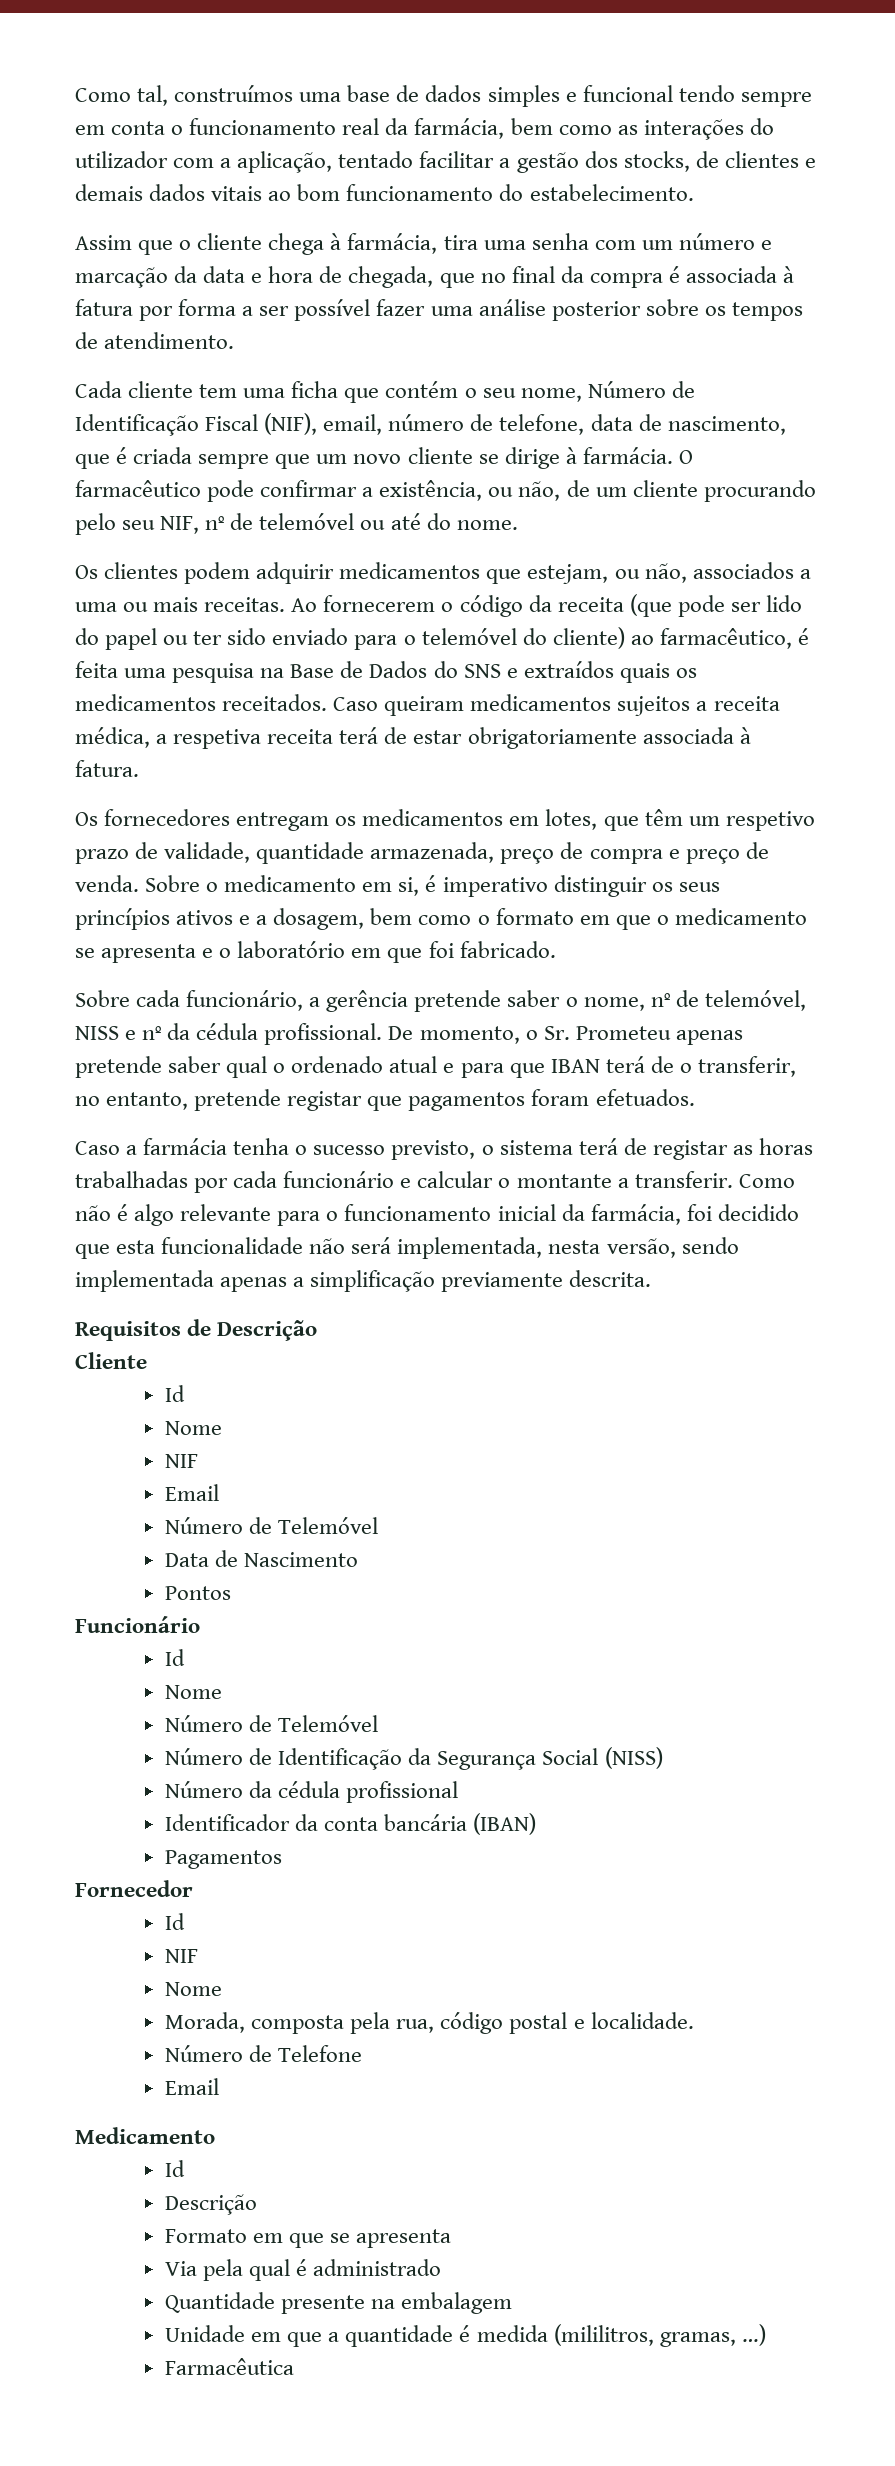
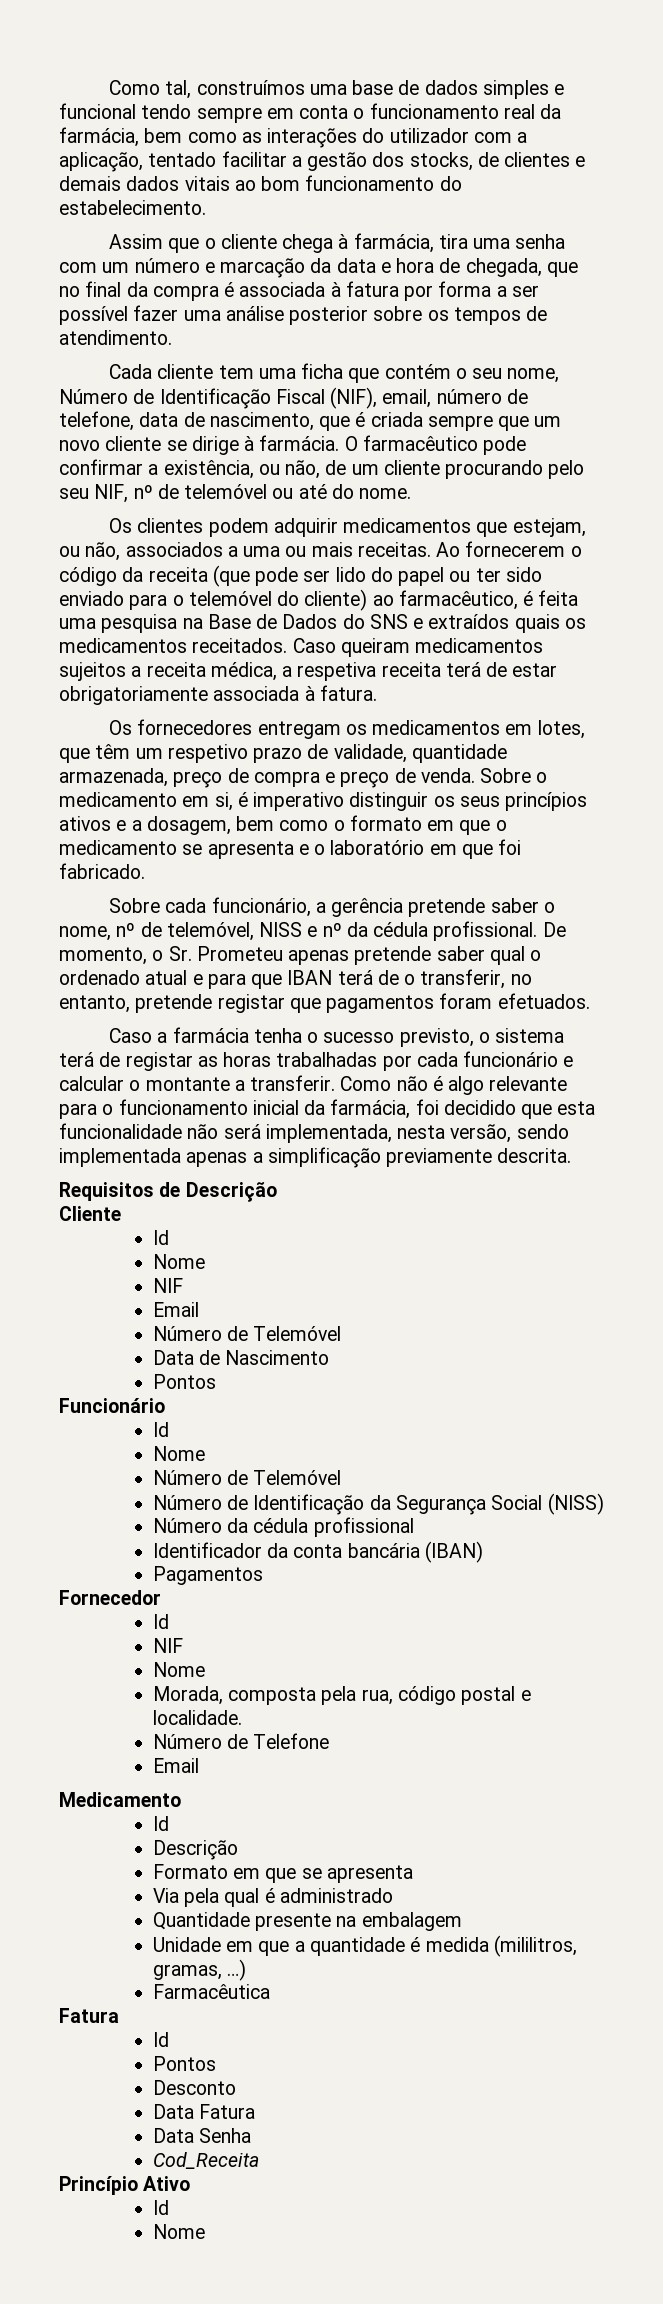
(295, 2366) none -> [59,2008,119,2023] [152,2032,169,2047] [152,2056,216,2071] [152,2080,236,2095] [152,2104,256,2119] [152,2128,252,2143] [152,2152,259,2169] [59,2176,191,2195] [152,2200,169,2215] [152,2224,205,2239] // Fatura // Id // Pontos // Desconto // Data Fatura // Data Senha // Cod_Receita // Princípio Ativo // Id // Nome

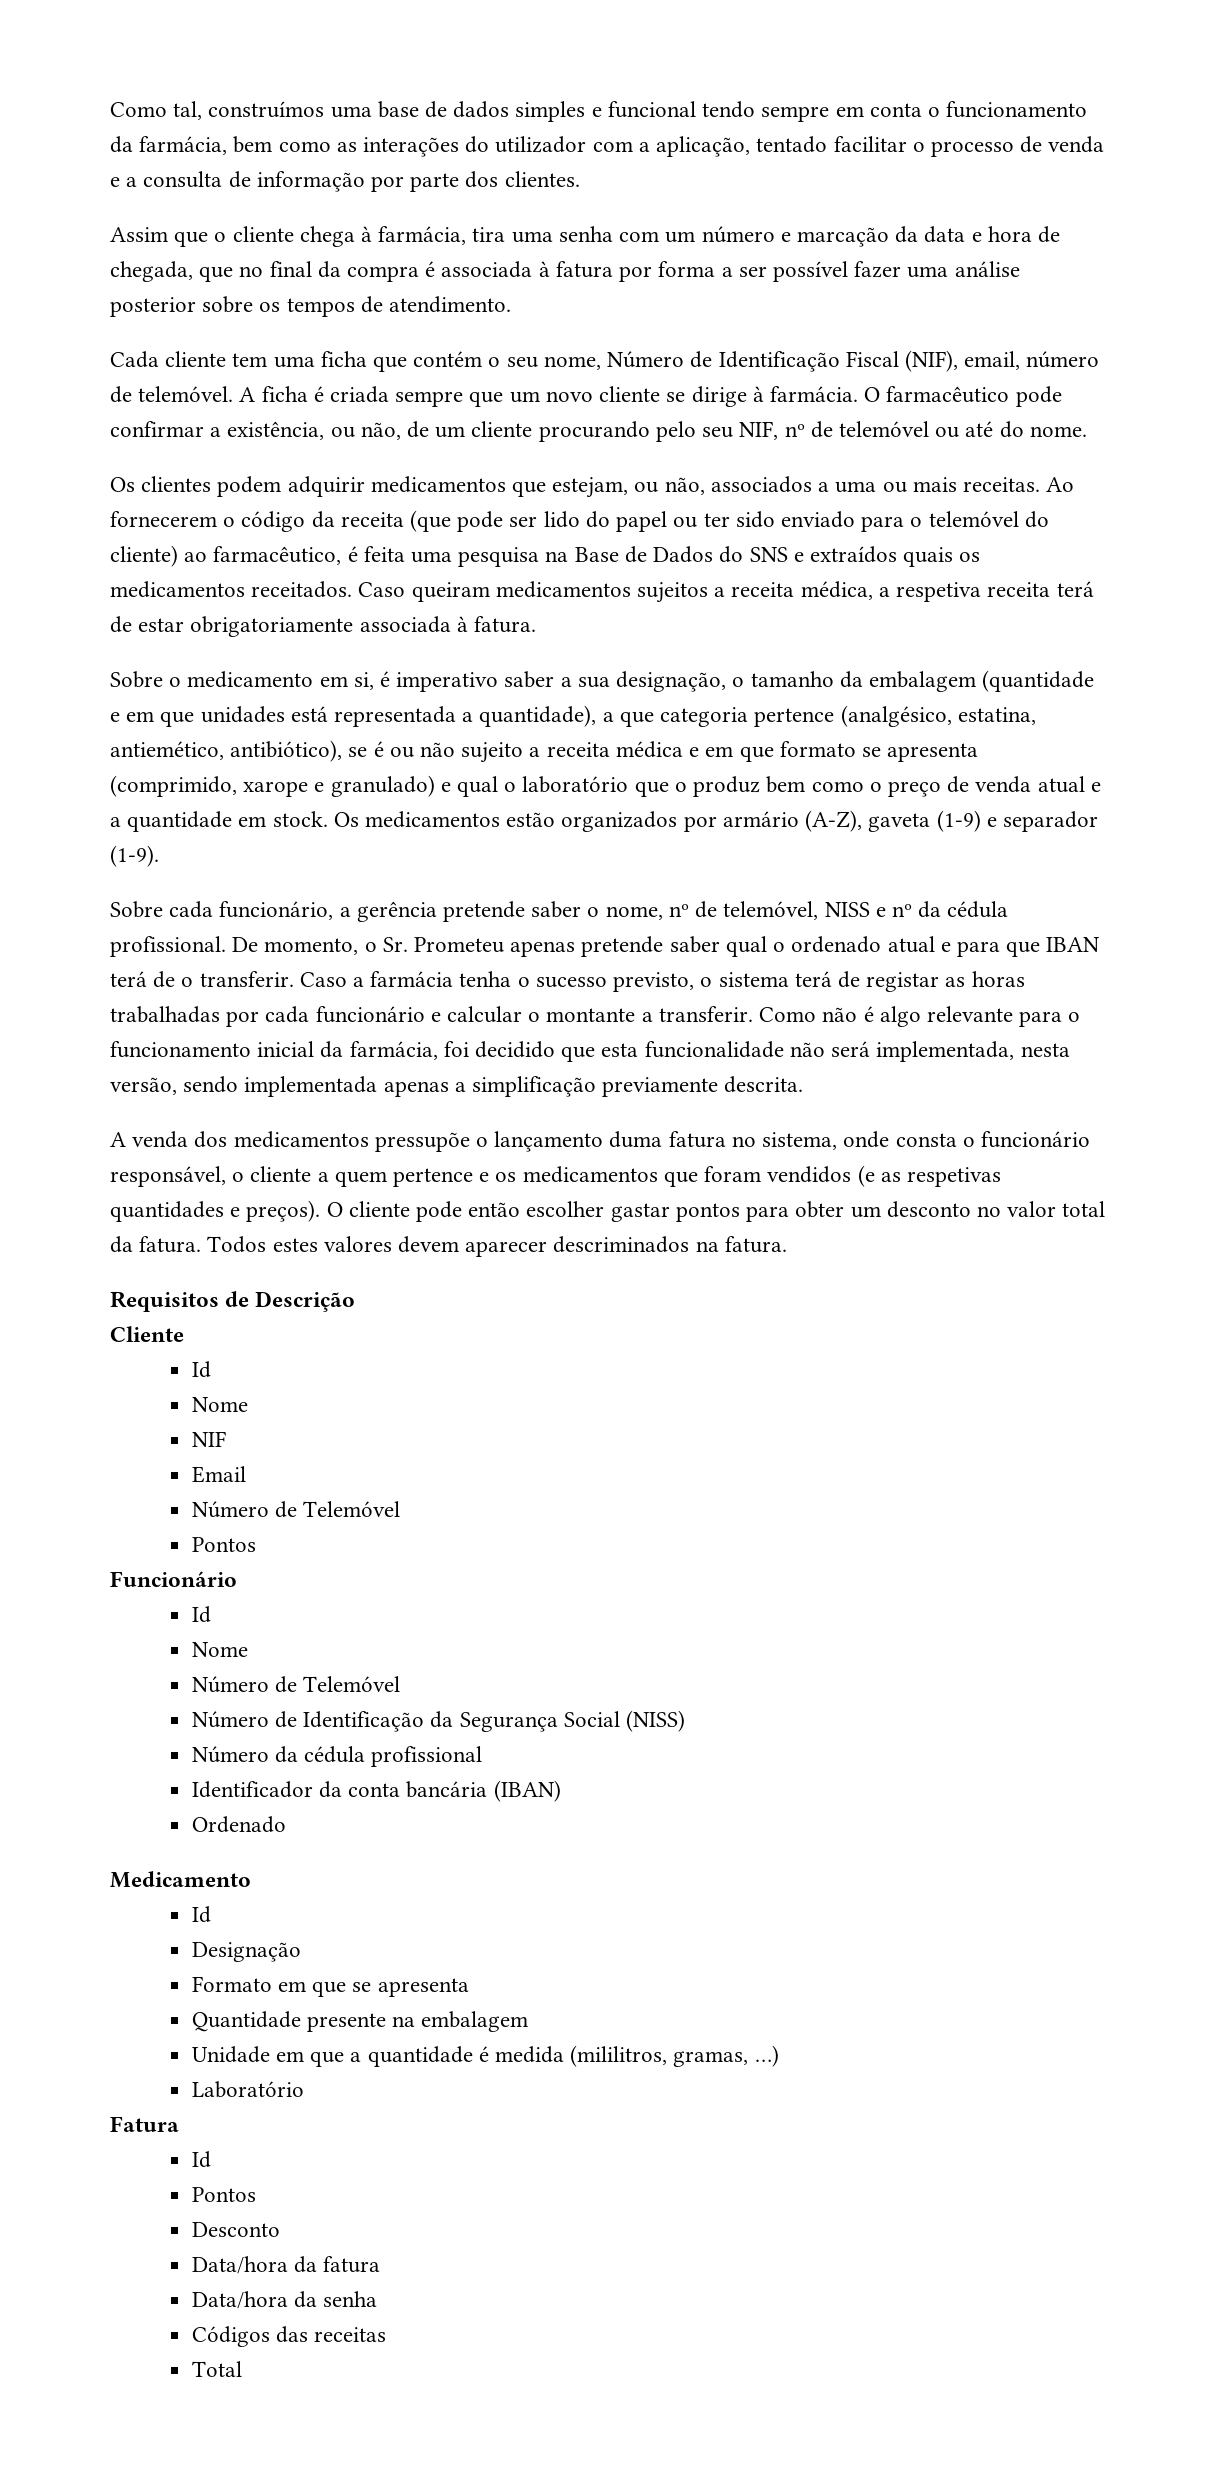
[503,104,535,119] real -> (1088, 109) none
[291,152,586,171] [59,175,462,191] [59,200,206,215] a gestão dos stocks, de clientes e demais dados vitais ao bom funcionamento do estabelecimento. -> [912,136,1105,157] [110,171,580,192] o processo de venda e a consulta de informação por parte dos clientes.
[59,411,351,431] telefone, data de nascimento, que -> [138,386,308,402] telemóvel. A ficha
[109,719,585,739] [59,744,507,763] [59,768,475,788] Os fornecedores entregam os medicamentos em lotes, que têm um respetivo prazo de validade, quantidade armazenada, preço de compra e preço de venda. -> (537, 624) none
[349,792,588,811] [59,815,507,835] [59,839,522,859] [59,863,145,879] distinguir os seus princípios ativos e a dosagem, bem como o formato em que o medicamento se apresenta e o laboratório em que foi fabricado. -> [504,670,1095,692] [110,705,1036,727] [110,740,979,763] [110,775,1101,797] [110,810,1098,832] [110,845,159,867] saber a sua designação, o tamanho da embalagem (quantidade e em que unidades está representada a quantidade), a que categoria pertence (analgésico, estatina, antiemético, antibiótico), se é ou não sujeito a receita médica e em que formato se apresenta (comprimido, xarope e granulado) e qual o laboratório que o produz bem como o preço de venda atual e a quantidade em stock. Os medicamentos estão organizados por armário (A-Z), gaveta (1-9) e separador (1-9).
[420,969,532,989] [59,993,590,1013] transferir, no entanto, pretende registar que pagamentos foram efetuados. // -> [199,971,294,987] transferir.
(572, 1155) none -> [110,1131,1090,1152] [110,1165,1001,1187] [110,1200,1106,1222] [110,1236,787,1257] // A venda dos medicamentos pressupõe o lançamento duma fatura no sistema, onde consta o funcionário responsável, o cliente a quem pertence e os medicamentos que foram vendidos (e as respetivas quantidades e preços). O cliente pode então escolher gastar pontos para obter um desconto no valor total da fatura. Todos estes valores devem aparecer descriminados na fatura.
[152,1350,330,1365] // Data de Nascimento -> (401, 1509) none
[152,1566,263,1585] [59,1590,161,1605] [152,1614,169,1629] [152,1638,183,1653] [152,1662,205,1677] [152,1686,531,1705] [152,1710,242,1725] [152,1733,330,1749] [152,1758,199,1773] Pagamentos // Fornecedor // Id // NIF // Nome // Morada, composta pela rua, código postal e localidade. // Número de Telefone // Email -> [191,1816,286,1833] Ordenado
[152,1840,238,1860] Descrição -> [191,1942,301,1962] Designação
[152,1888,393,1907] // Via pela qual é administrado -> (469, 1987) none
[152,1984,270,1999] Farmacêutica -> [191,2081,304,2098] Laboratório
[152,2104,256,2119] [152,2128,252,2143] [152,2152,259,2169] [59,2176,191,2195] [152,2200,169,2215] [152,2224,205,2239] Data Fatura // Data Senha // Cod_Receita // Princípio Ativo // Id // Nome -> [191,2256,381,2274] [191,2291,378,2309] [191,2326,387,2347] [191,2361,242,2377] Data/hora da fatura // Data/hora da senha // Códigos das receitas // Total

